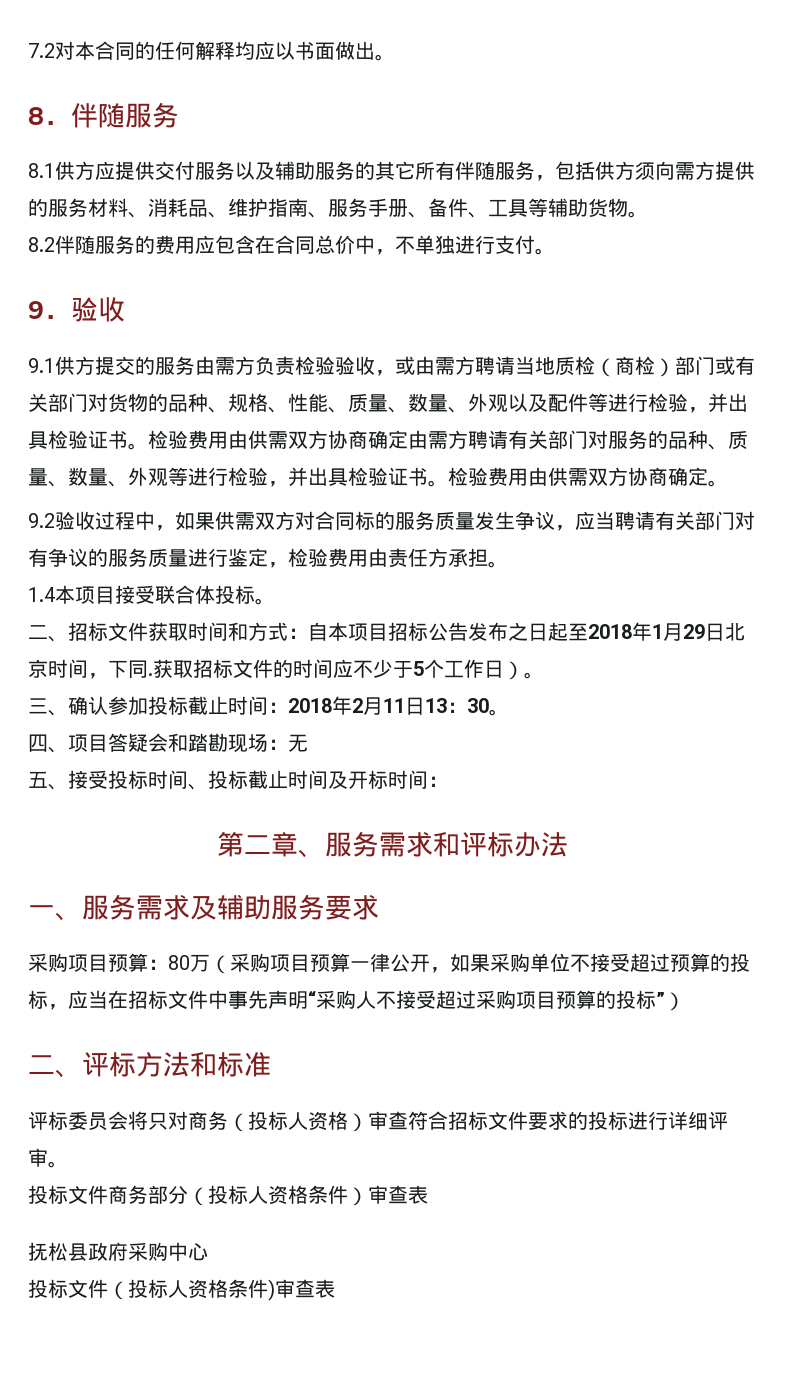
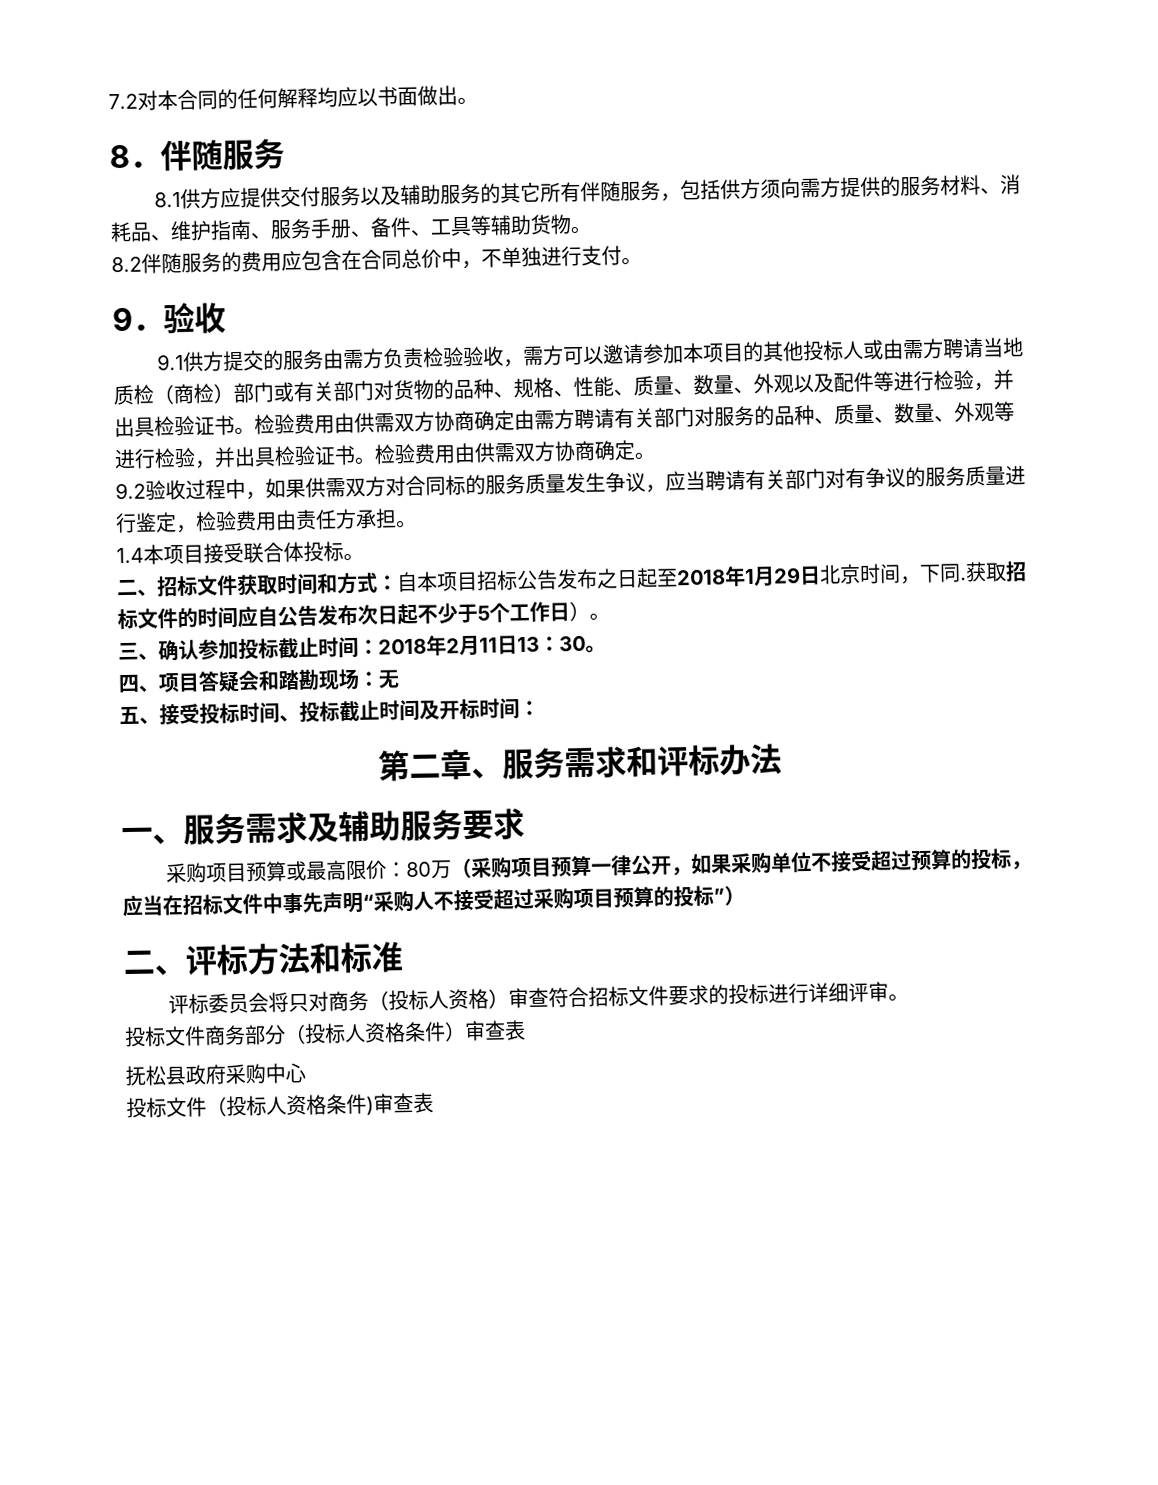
(395, 373) none -> [522,340,864,366] 需方可以邀请参加本项目的其他投标人
(353, 668) none -> [257,603,418,627] 自公告发布次日起
(148, 962) none -> [285,859,387,882] 或最高限价

